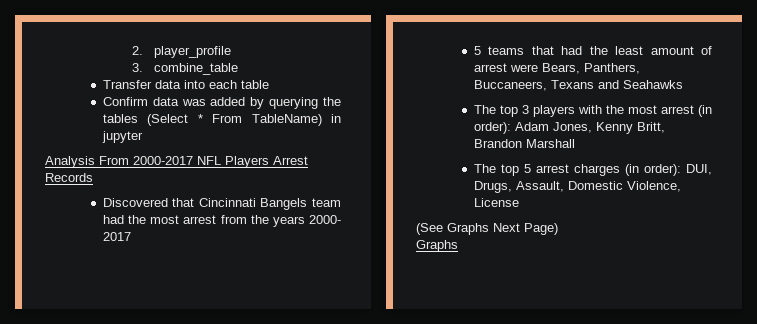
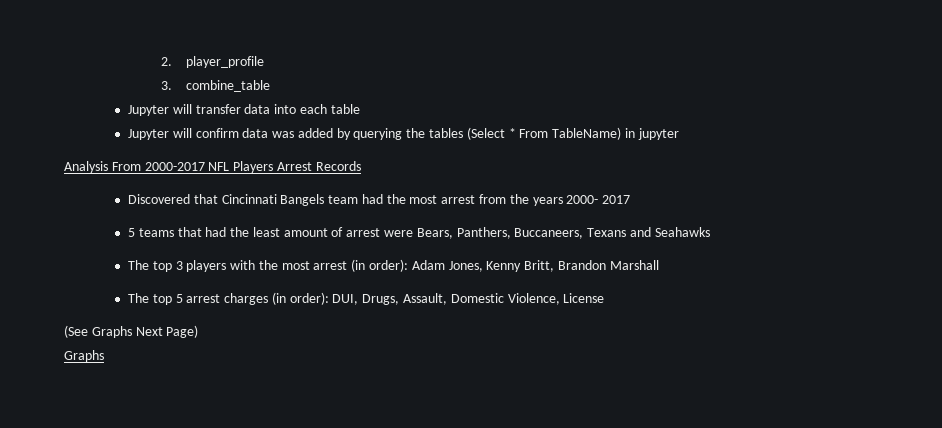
[102,80,152,89] Transfer -> [128,104,241,116] Jupyter will transfer
[102,97,148,106] Confirm -> [128,128,239,140] Jupyter will confirm

